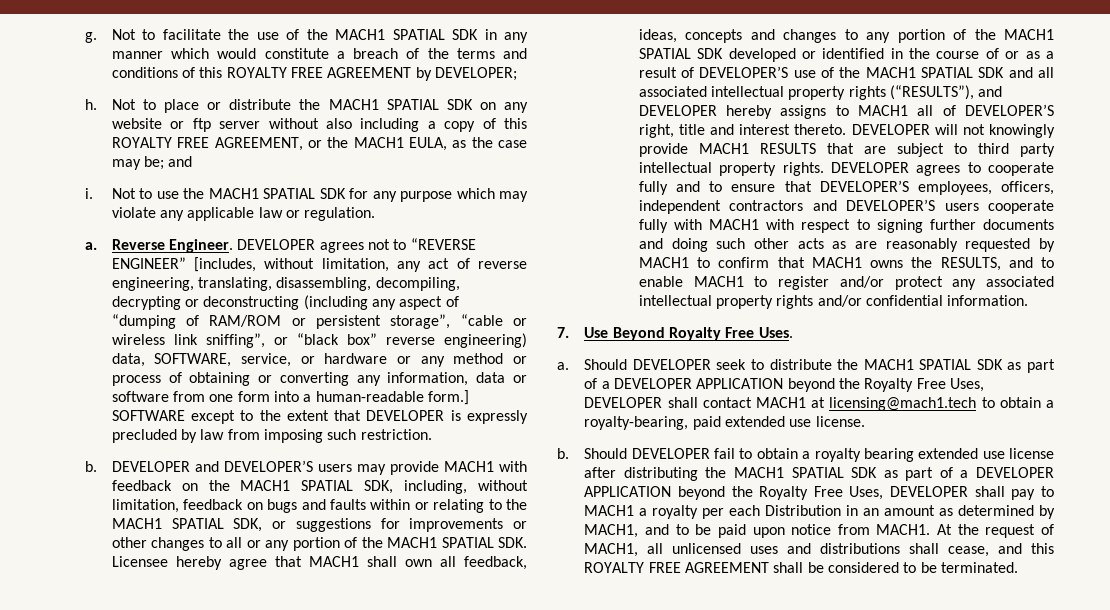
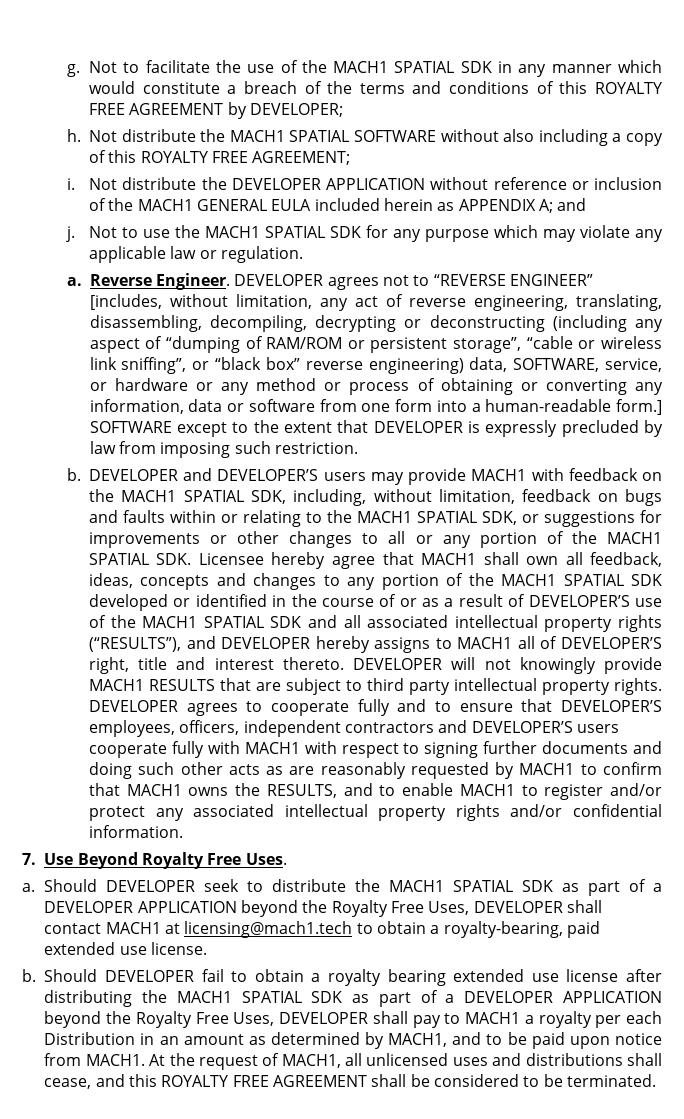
[142,99,528,113] [111,118,261,132] to place or distribute the MACH1 SPATIAL SDK on any website or ftp server -> [121,129,436,142] distribute the MACH1 SPATIAL SOFTWARE
[214,137,527,151] [111,156,165,170] AGREEMENT, or the MACH1 EULA, as the case may be; -> [252,151,351,165] [66,177,662,190] [89,198,553,213] AGREEMENT; // i. Not distribute the DEVELOPER APPLICATION without reference or inclusion of the MACH1 GENERAL EULA included herein as APPENDIX A;
[84,188,93,199] i. -> [65,226,75,242] j.

